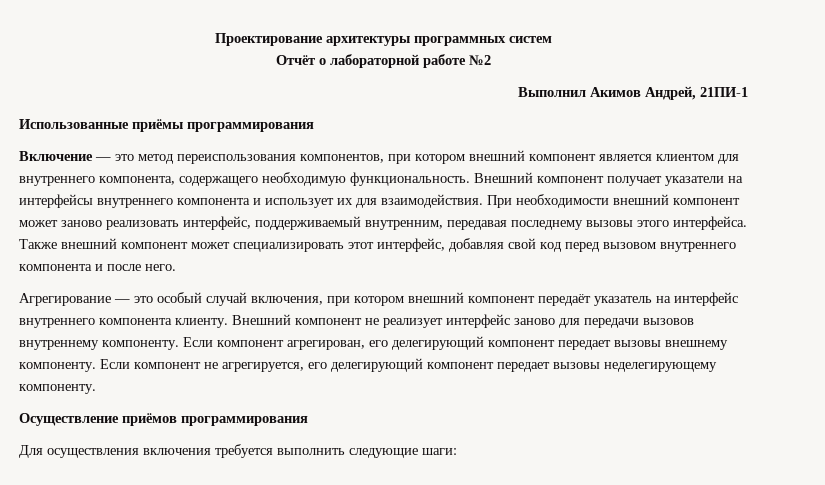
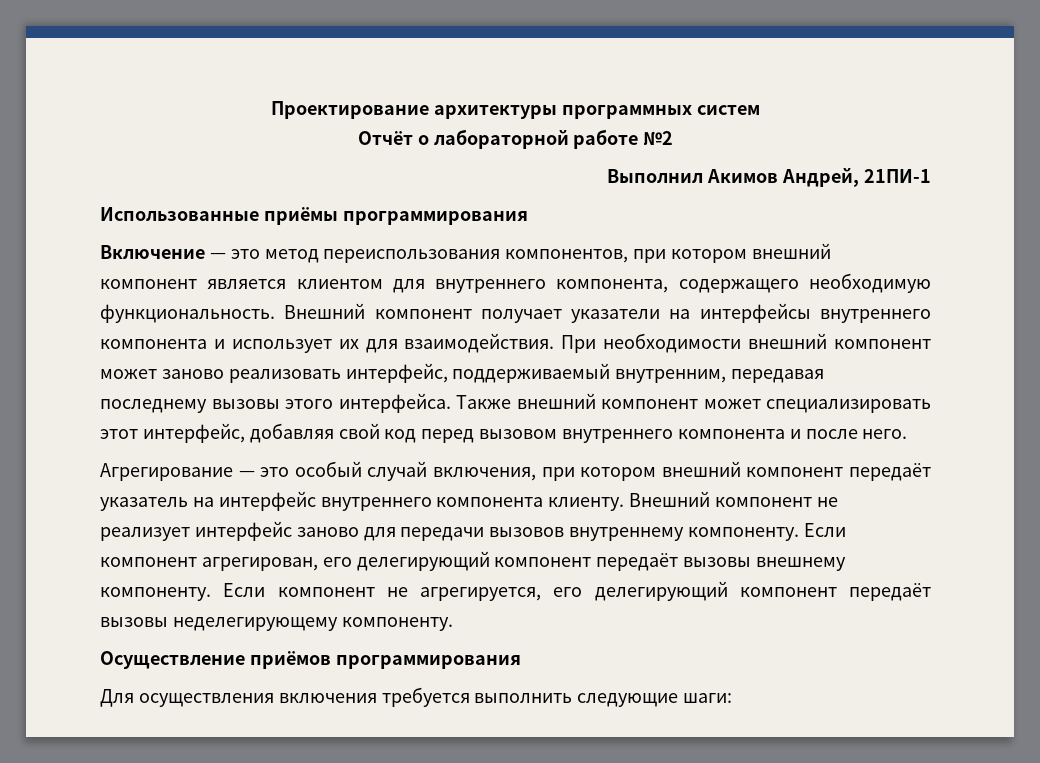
[558,340,611,350] передает -> [596,553,679,571] передаёт
[497,362,550,372] передает -> [849,583,931,601] передаёт

